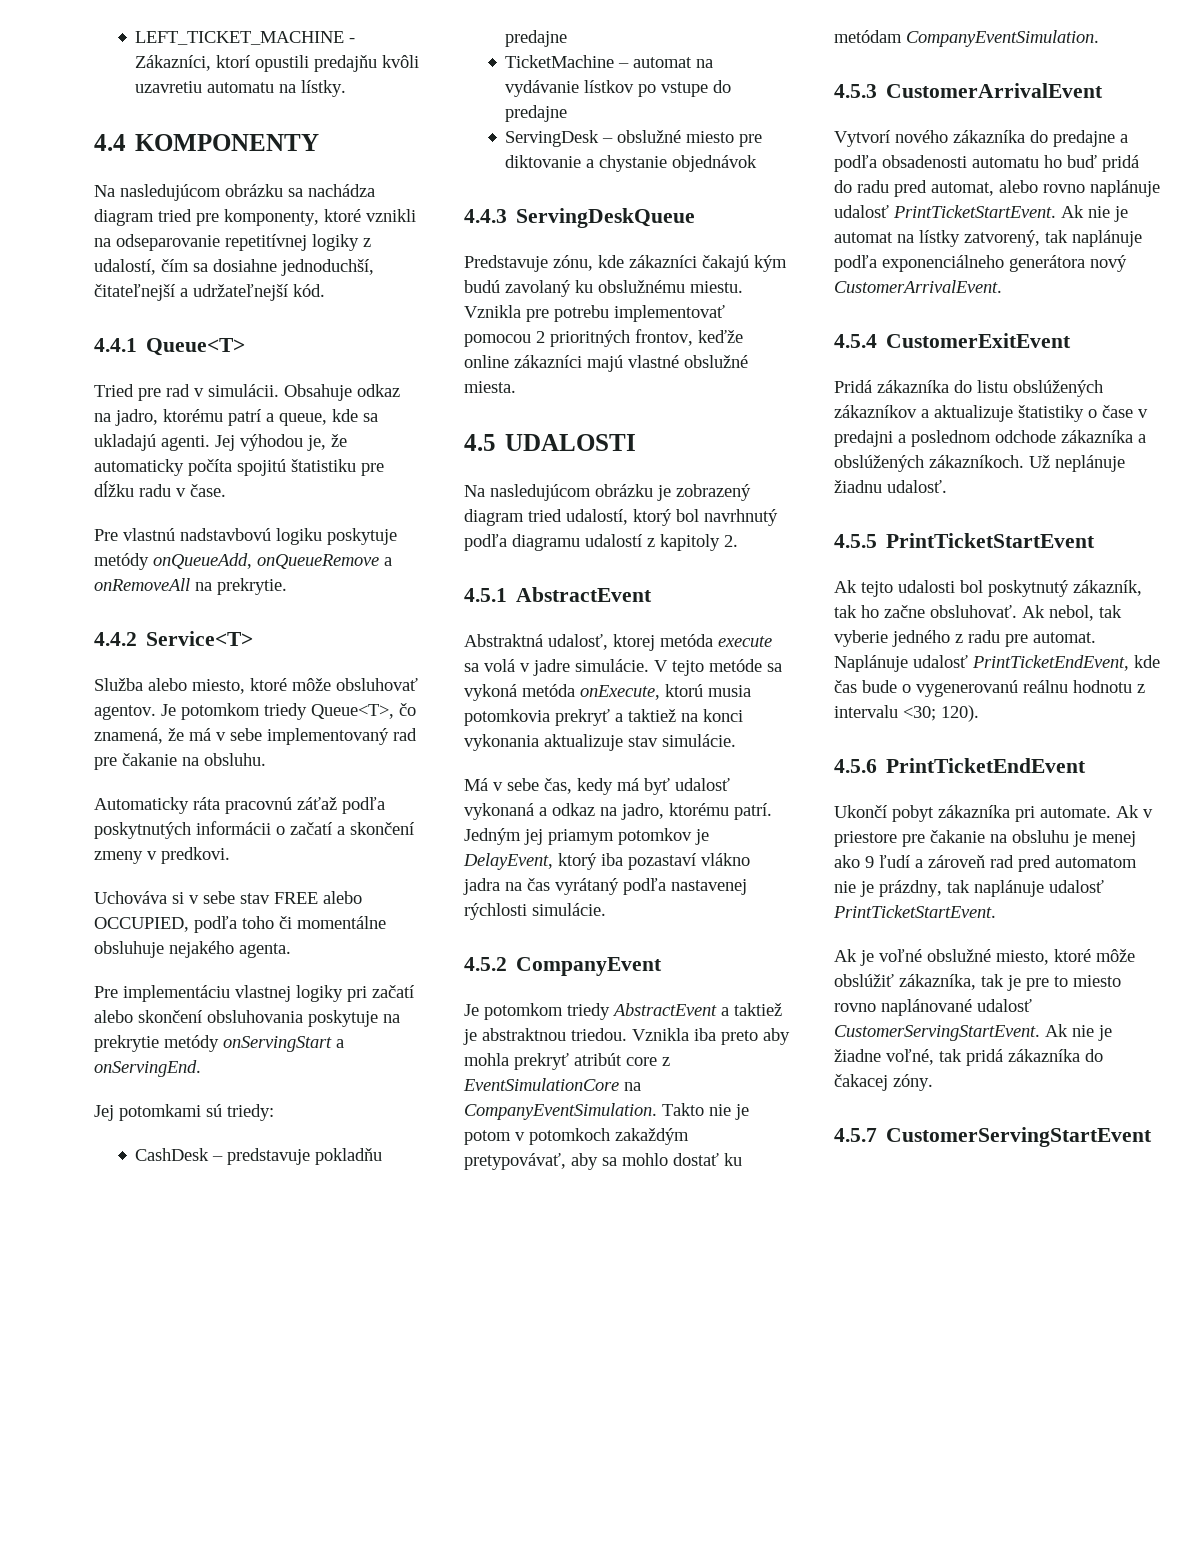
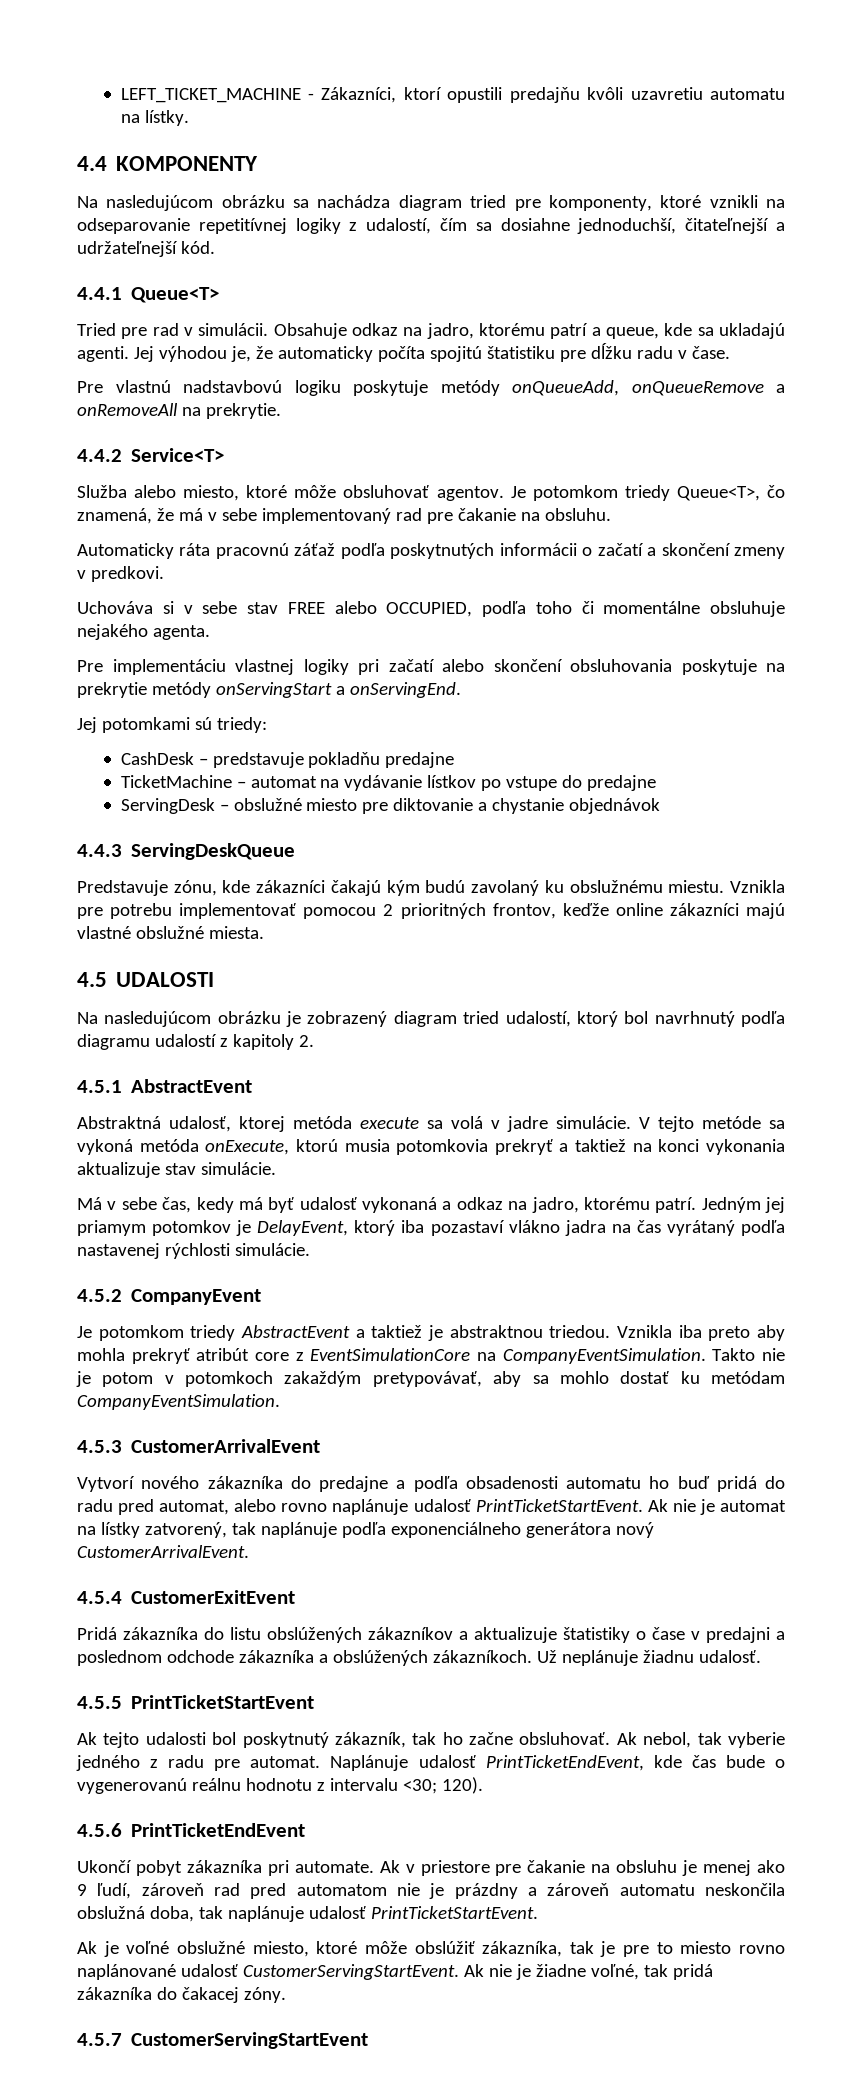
[879,855,923,868] ľudí a -> [97,1883,132,1899] ľudí,
[879,880,942,897] prázdny, -> [454,1883,785,1899] [77,1906,194,1922] prázdny a zároveň automatu neskončila obslužná doba,

